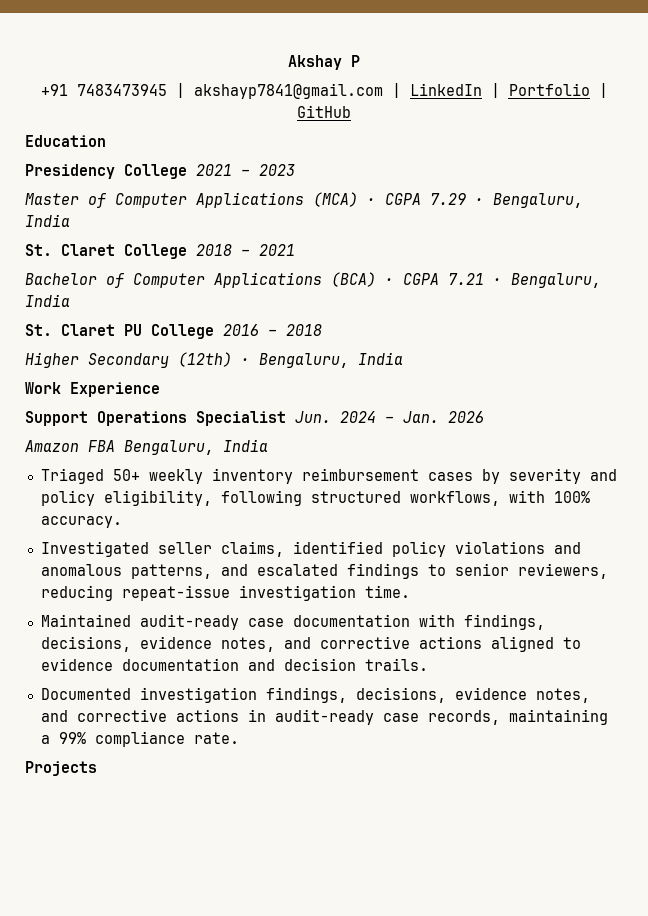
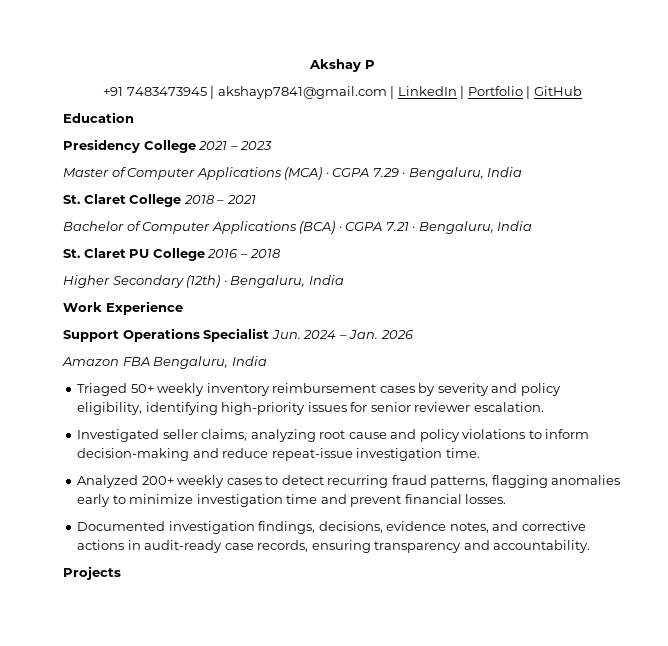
[220,490,590,506] [40,516,122,528] [40,541,581,557] [40,563,608,579] [40,585,410,601] [40,614,545,630] [40,636,581,652] [40,658,428,671] following structured workflows, with 100% accuracy. // Investigated seller claims, identified policy violations and anomalous patterns, and escalated findings to senior reviewers, reducing repeat-issue investigation time. // Maintained audit-ready case documentation with findings, decisions, evidence notes, and corrective actions aligned to evidence documentation and decision trails. -> [145,402,544,415] [77,429,590,442] [77,448,480,461] [77,475,621,488] [77,494,507,507] identifying high-priority issues for senior reviewer escalation. // Investigated seller claims, analyzing root cause and policy violations to inform decision-making and reduce repeat-issue investigation time. // Analyzed 200+ weekly cases to detect recurring fraud patterns, flagging anomalies early to minimize investigation time and prevent financial losses.
[508,709,608,725] [40,731,239,747] maintaining a 99% compliance rate. -> [311,540,591,553] ensuring transparency and accountability.

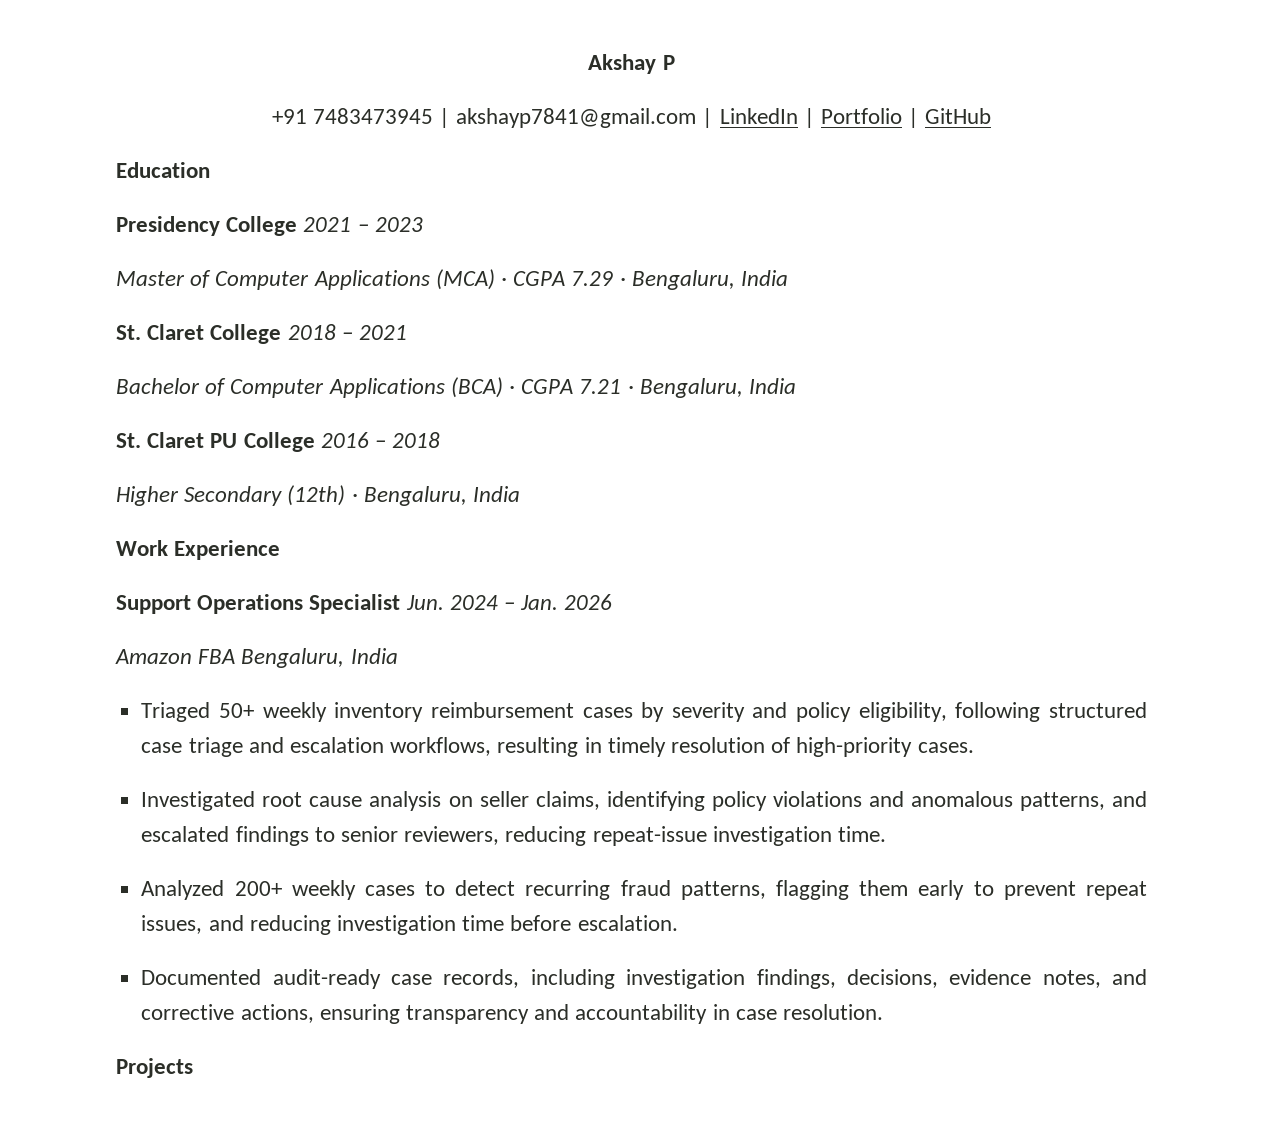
[145,402,544,415] [77,429,590,442] [77,448,269,461] identifying high-priority issues for senior reviewer escalation. // Investigated seller claims, analyzing root cause and policy violations to inform decision-making and reduce -> [955,702,1147,722] [141,737,974,757] [141,791,1148,811] [141,826,587,846] following structured case triage and escalation workflows, resulting in timely resolution of high-priority cases. // Investigated root cause analysis on seller claims, identifying policy violations and anomalous patterns, and escalated findings to senior reviewers, reducing
[551,475,621,485] anomalies -> [859,880,909,896] them
[129,494,507,507] [77,521,166,531] minimize investigation time and prevent financial losses. // Documented -> [1003,881,1147,900] [141,915,678,935] [141,969,615,989] prevent repeat issues, and reducing investigation time before escalation. // Documented audit-ready case records, including
[77,540,591,553] actions in audit-ready case records, ensuring transparency and accountability. -> [240,1004,883,1024] actions, ensuring transparency and accountability in case resolution.

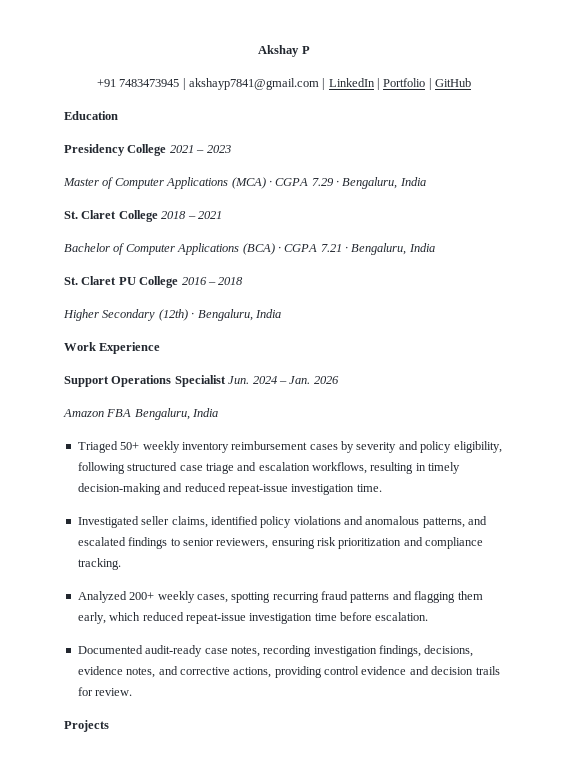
[670,737,974,757] [141,791,473,811] resolution of high-priority cases. // Investigated root cause analysis on -> [77,483,382,495] [77,516,139,528] decision-making and reduced repeat-issue investigation time. // Investigated
[606,791,705,811] identifying -> [210,516,258,525] identified
[505,826,886,846] [141,880,1147,900] [141,915,331,935] reducing repeat-issue investigation time. // Analyzed 200+ weekly cases to detect recurring fraud patterns, flagging them early to prevent repeat issues, and reducing -> [271,537,484,549] [77,558,121,570] [77,591,483,603] [77,612,246,624] ensuring risk prioritization and compliance tracking. // Analyzed 200+ weekly cases, spotting recurring fraud patterns and flagging them early, which reduced repeat-issue
[443,969,615,989] records, including -> [230,645,312,657] notes, recording
[319,1004,883,1024] ensuring transparency and accountability in case resolution. -> [274,666,500,678] [77,687,133,696] providing control evidence and decision trails for review.

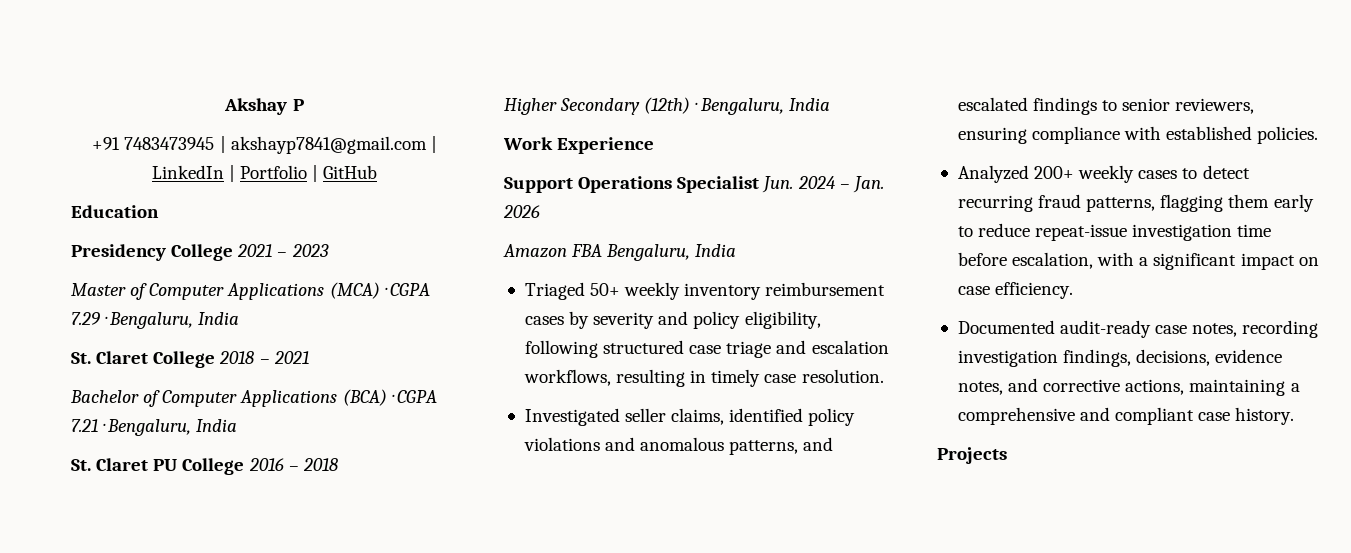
[77,483,382,495] decision-making and reduced repeat-issue investigation time. -> [764,369,884,383] case resolution.
[317,537,484,549] [77,558,121,570] [77,591,483,603] [77,612,429,624] risk prioritization and compliance tracking. // Analyzed 200+ weekly cases, spotting recurring fraud patterns and flagging them early, which reduced repeat-issue investigation time before escalation. -> [1032,126,1319,144] [957,165,1250,183] [957,194,1314,212] [957,223,1272,241] [957,252,1319,270] [957,282,1074,299] compliance with established policies. // Analyzed 200+ weekly cases to detect recurring fraud patterns, flagging them early to reduce repeat-issue investigation time before escalation, with a significant impact on case efficiency.
[274,666,500,678] [77,687,133,696] providing control evidence and decision trails for review. -> [1189,379,1300,396] [957,407,1295,425] maintaining a comprehensive and compliant case history.

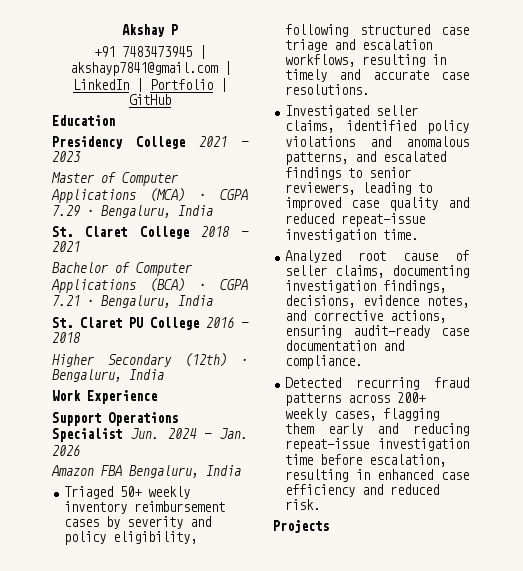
[764,369,884,383] case resolution. -> [339,69,469,80] [285,84,370,95] and accurate case resolutions.
[957,126,1319,144] [957,165,1250,183] [957,194,1314,212] [957,223,1272,241] [957,252,1319,270] [957,282,1074,299] [957,320,1319,338] ensuring compliance with established policies. // Analyzed 200+ weekly cases to detect recurring fraud patterns, flagging them early to reduce repeat-issue investigation time before escalation, with a significant impact on case efficiency. // Documented audit-ready case notes, recording -> [362,182,433,195] [285,197,469,211] [285,213,426,227] [285,229,419,242] [285,250,469,263] [285,265,469,278] leading to improved case quality and reduced repeat-issue investigation time. // Analyzed root cause of seller claims, documenting
[1189,379,1300,396] [957,407,1295,425] maintaining a comprehensive and compliant case history. -> [285,325,469,338] [285,340,405,351] [285,355,363,369] [285,377,469,390] [285,392,427,406] [285,408,440,421] [285,423,469,436] [285,438,469,452] [285,454,447,467] [285,469,469,482] [285,484,440,497] [285,499,321,510] ensuring audit-ready case documentation and compliance. // Detected recurring fraud patterns across 200+ weekly cases, flagging them early and reducing repeat-issue investigation time before escalation, resulting in enhanced case efficiency and reduced risk.

